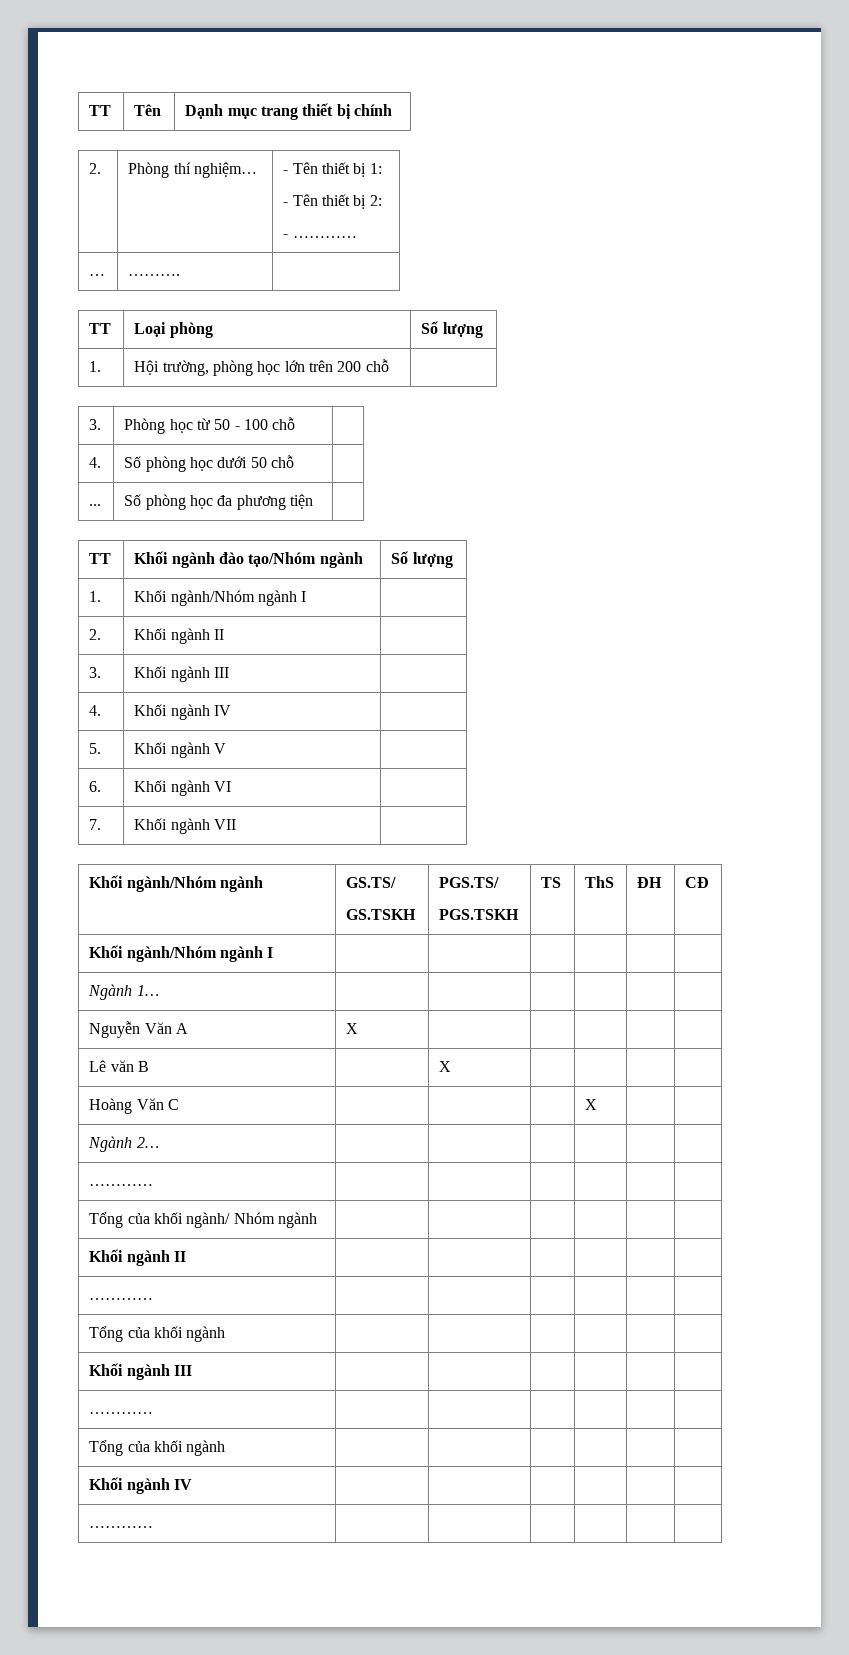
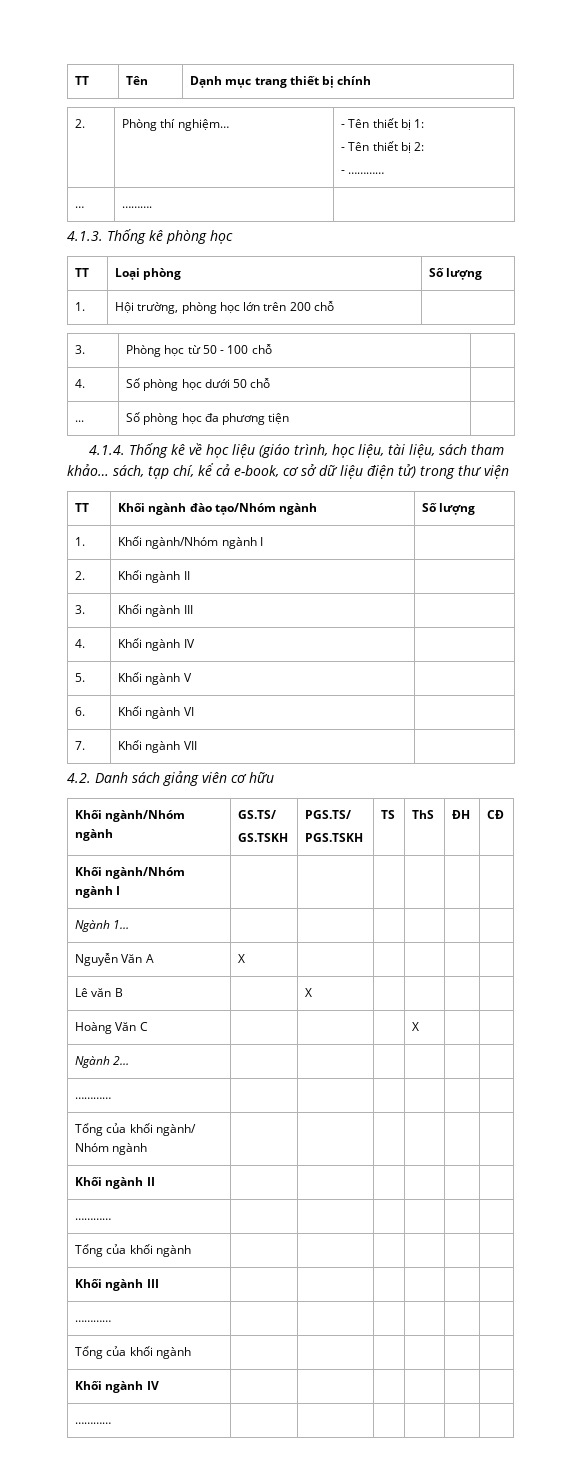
(181, 275) none -> [67,229,233,244] // 4.1.3. Thống kê phòng học
(313, 501) none -> [89,443,505,458] [67,463,509,479] // 4.1.4. Thống kê về học liệu (giáo trình, học liệu, tài liệu, sách tham khảo… sách, tạp chí, kể cả e-book, cơ sở dữ liệu điện tử) trong thư viện
(236, 824) none -> [67,771,274,786] // 4.2. Danh sách giảng viên cơ hữu

